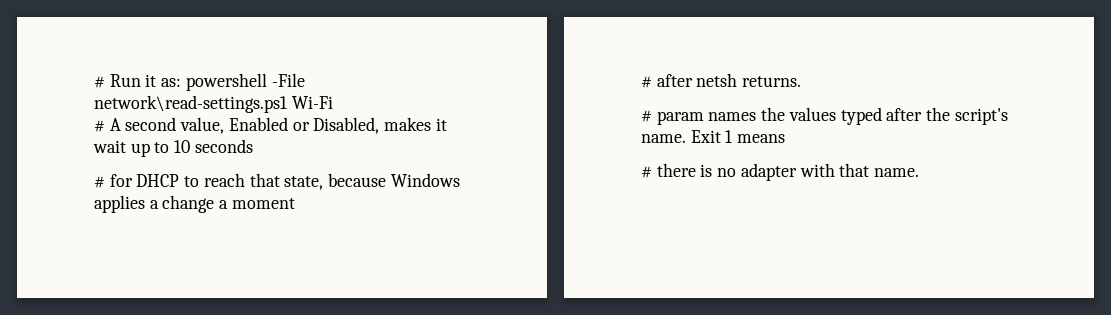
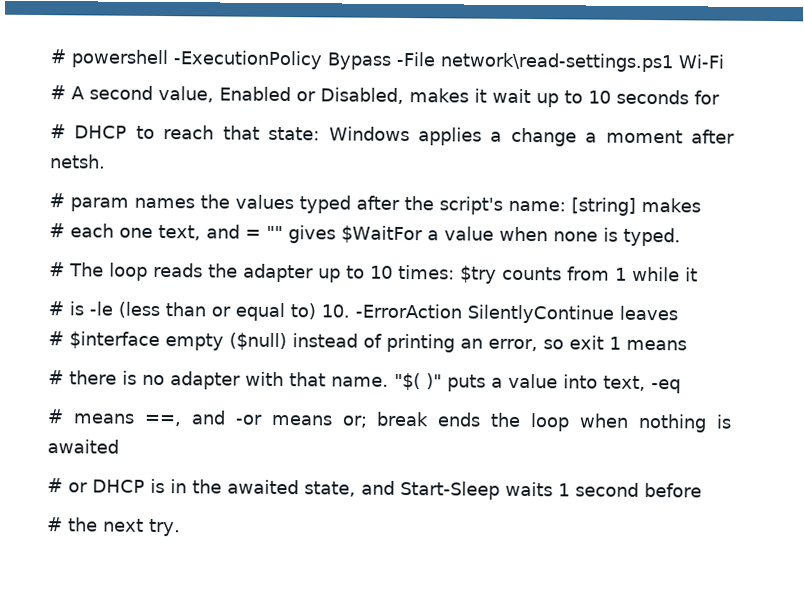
[94,73,267,91] # Run it as: powershell -> [50,49,391,70] # powershell -ExecutionPolicy Bypass
[94,174,133,188] // # for -> [694,90,720,105] [50,124,66,139] for // #
[284,173,387,190] state, because -> [268,126,321,141] state:
[641,73,802,88] // # after netsh returns. -> [690,129,735,144] [50,154,106,169] after netsh.
[641,130,721,143] name. Exit -> [508,197,701,216] [49,223,681,247] [49,262,698,284] [48,301,678,324] [48,331,604,353] name: [string] makes // # each one text, and = "" gives $WaitFor a value when none is typed. // # The loop reads the adapter up to 10 times: $try counts from 1 while it // # is -le (less than or equal to) 10. -ErrorAction SilentlyContinue leaves // # $interface empty ($null) instead of printing an error, so exit
(920, 172) none -> [394,372,681,394] [47,409,732,433] [47,439,119,454] [47,478,702,500] [47,517,181,537] "$( )" puts a value into text, -eq // # means ==, and -or means or; break ends the loop when nothing is awaited // # or DHCP is in the awaited state, and Start-Sleep waits 1 second before // # the next try.

